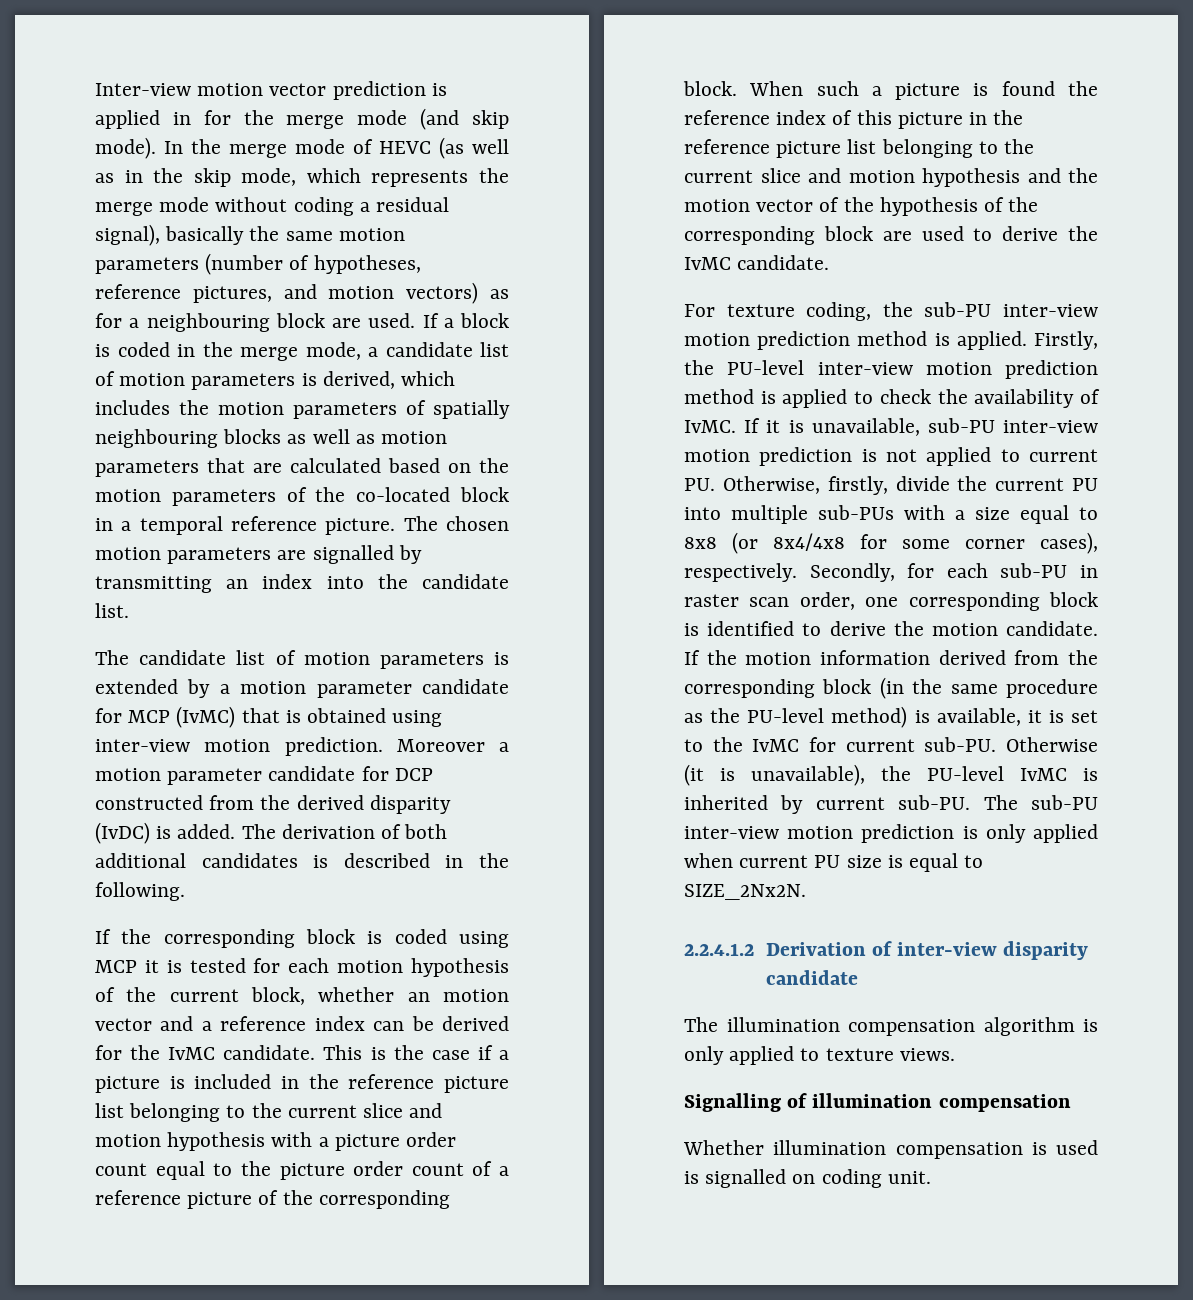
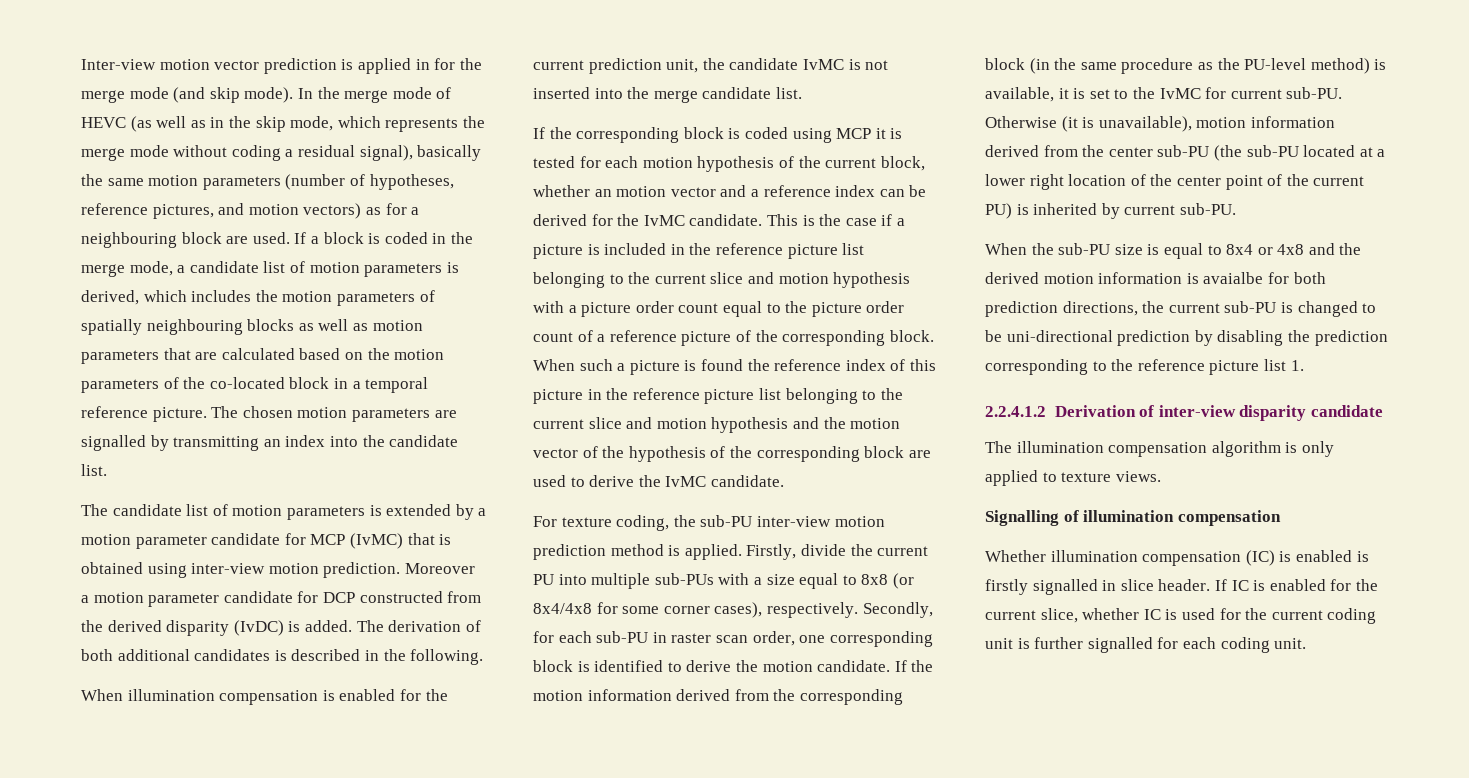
(185, 891) none -> [81,689,448,705] [533,58,889,74] [533,87,802,103] // When illumination compensation is enabled for the current prediction unit, the candidate IvMC is not inserted into the merge candidate list.
[684,360,1098,379] [684,389,1100,408] [684,418,1098,436] [684,447,1098,466] [684,476,888,495] the PU-level inter-view motion prediction method is applied to check the availability of IvMC. If it is unavailable, sub-PU inter-view motion prediction is not applied to current PU. Otherwise, firstly, -> (797, 552) none
[881,766,1067,781] the PU-level IvMC -> [1196,116,1335,128] [985,145,1386,161] [985,174,1365,190] [985,203,1012,219] motion information derived from the center sub-PU (the sub-PU located at a lower right location of the center point of the current PU)
[983,795,1098,810] [684,824,1098,843] [684,853,984,872] [684,884,806,900] The sub-PU inter-view motion prediction is only applied when current PU size is equal to SIZE_2Nx2N. -> [985,243,1362,259] [985,272,1326,284] [985,301,1377,317] [985,330,1388,346] [985,359,1304,375] // When the sub-PU size is equal to 8x4 or 4x8 and the derived motion information is avaialbe for both prediction directions, the current sub-PU is changed to be uni-directional prediction by disabling the prediction corresponding to the reference picture list 1.
[1031,1140,1098,1155] [684,1169,816,1188] is used is signalled on -> [1245,550,1369,566] [985,579,1378,595] [985,608,1377,624] [985,637,1216,653] (IC) is enabled is firstly signalled in slice header. If IC is enabled for the current slice, whether IC is used for the current coding unit is further signalled for each

